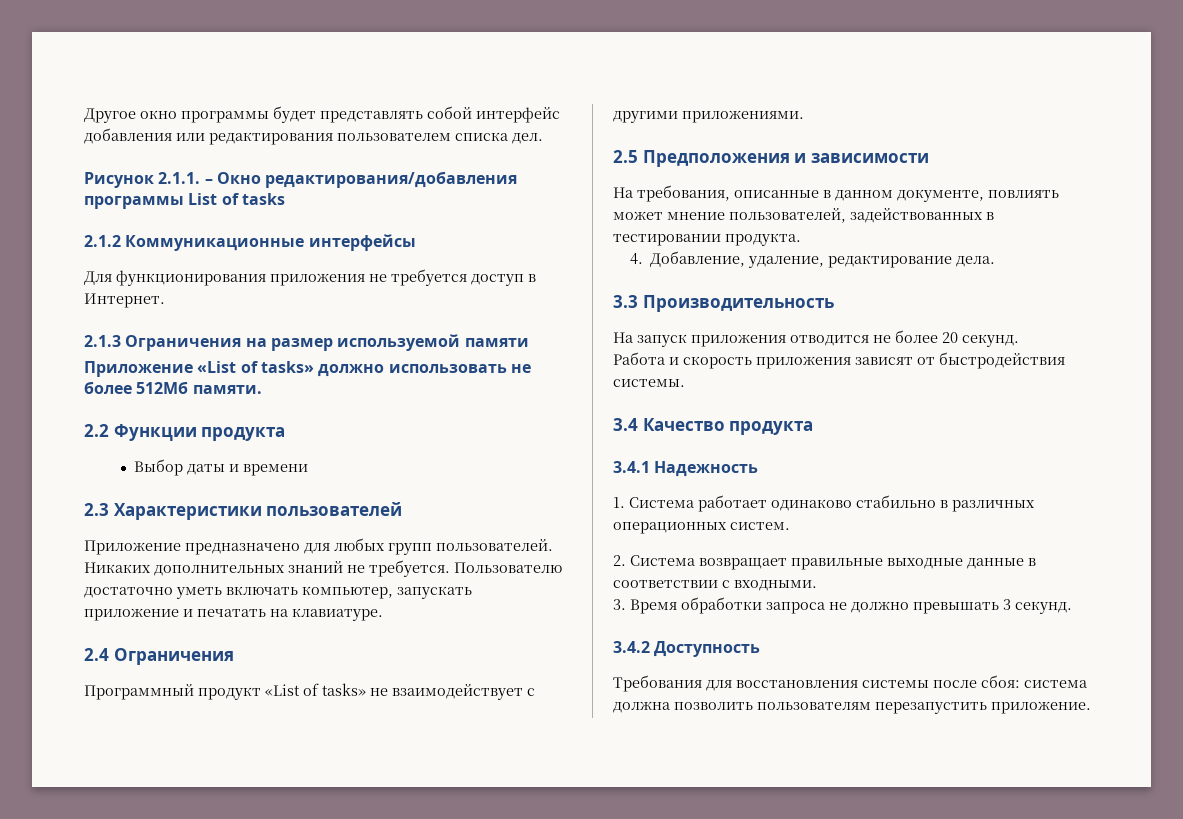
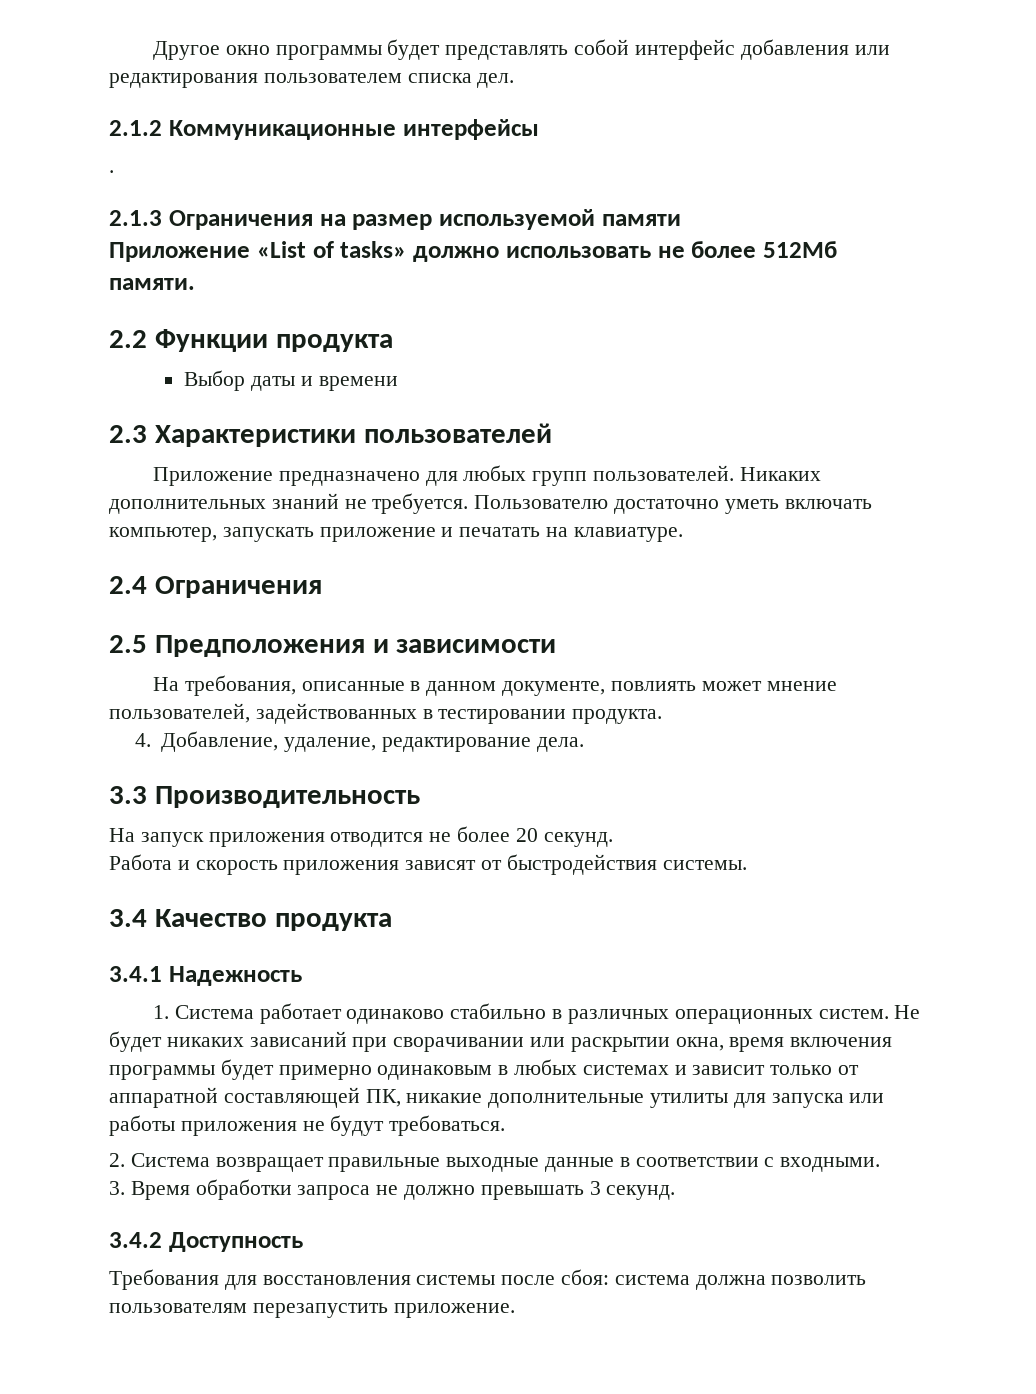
[84,171,518,188] [84,193,285,209] [84,234,416,251] [84,269,536,286] [84,293,165,308] Рисунок 2.1.1. – Окно редактирования/добавления программы List of tasks // 2.1.2 Коммуникационные интерфейсы // Для функционирования приложения не требуется доступ в Интернет. -> [109,119,539,140] [109,170,114,173] 2.1.2 Коммуникационные интерфейсы // .
[84,683,535,700] [613,110,804,123] // Программный продукт «List of tasks» не взаимодействует с другими приложениями. -> (322, 587) none
(790, 526) none -> [894,1005,921,1019] [109,1031,893,1052] [109,1059,860,1080] [109,1087,885,1108] [109,1115,506,1136] Не будет никаких зависаний при сворачивании или раскрытии окна, время включения программы будет примерно одинаковым в любых системах и зависит только от аппаратной составляющей ПК, никакие дополнительные утилиты для запуска или работы приложения не будут требоваться.

